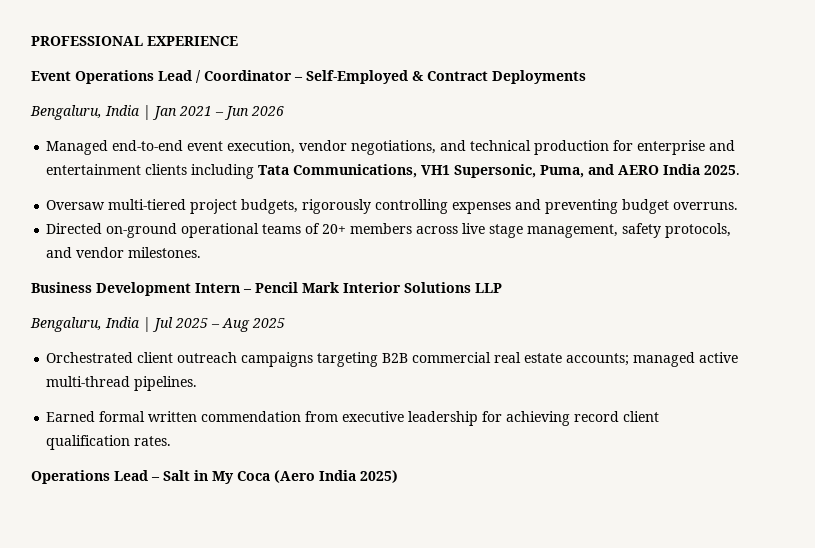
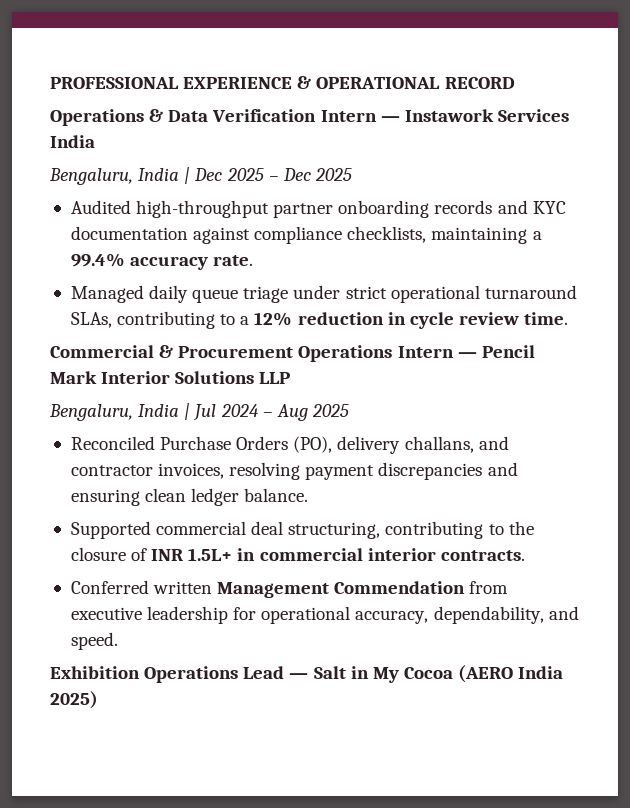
[31,70,586,84] [30,105,284,120] [46,140,736,155] [46,164,741,179] [46,199,739,214] [46,223,732,238] [46,247,202,258] [31,282,252,296] // Event Operations Lead / Coordinator – Self-Employed & Contract Deployments // Bengaluru, India | Jan 2021 – Jun 2026 // Managed end-to-end event execution, vendor negotiations, and technical production for enterprise and entertainment clients including Tata Communications, VH1 Supersonic, Puma, and AERO India 2025. // Oversaw multi-tiered project budgets, rigorously controlling expenses and preventing budget overruns. // Directed on-ground operational teams of 20+ members across live stage management, safety protocols, and vendor milestones. // Business Development Intern – -> [297,76,515,89] [50,109,569,126] [50,135,95,148] [49,167,352,185] [70,200,566,218] [70,226,542,244] [70,253,254,270] [70,285,577,303] [70,311,569,329] [50,345,477,362] & OPERATIONAL RECORD // Operations & Data Verification Intern — Instawork Services India // Bengaluru, India | Dec 2025 – Dec 2025 // Audited high-throughput partner onboarding records and KYC documentation against compliance checklists, maintaining a 99.4% accuracy rate. // Managed daily queue triage under strict operational turnaround SLAs, contributing to a 12% reduction in cycle review time. // Commercial & Procurement Operations Intern —
[175,318,208,328] 2025 -> [220,404,258,417] 2024
[46,352,739,367] [46,376,198,391] [46,411,660,426] [46,435,172,450] [31,470,160,484] Orchestrated client outreach campaigns targeting B2B commercial real estate accounts; managed active multi-thread pipelines. // Earned formal written commendation from executive leadership for achieving record client qualification rates. // Operations Lead – -> [70,436,509,454] [70,462,518,480] [70,488,309,506] [70,521,534,539] [70,547,525,561] [70,580,509,598] [70,606,579,624] [70,632,118,650] [50,666,309,683] Reconciled Purchase Orders (PO), delivery challans, and contractor invoices, resolving payment discrepancies and ensuring clean ledger balance. // Supported commercial deal structuring, contributing to the closure of INR 1.5L+ in commercial interior contracts. // Conferred written Management Commendation from executive leadership for operational accuracy, dependability, and speed. // Exhibition Operations Lead —
[237,470,315,483] Coca (Aero -> [403,665,514,683] Cocoa (AERO

